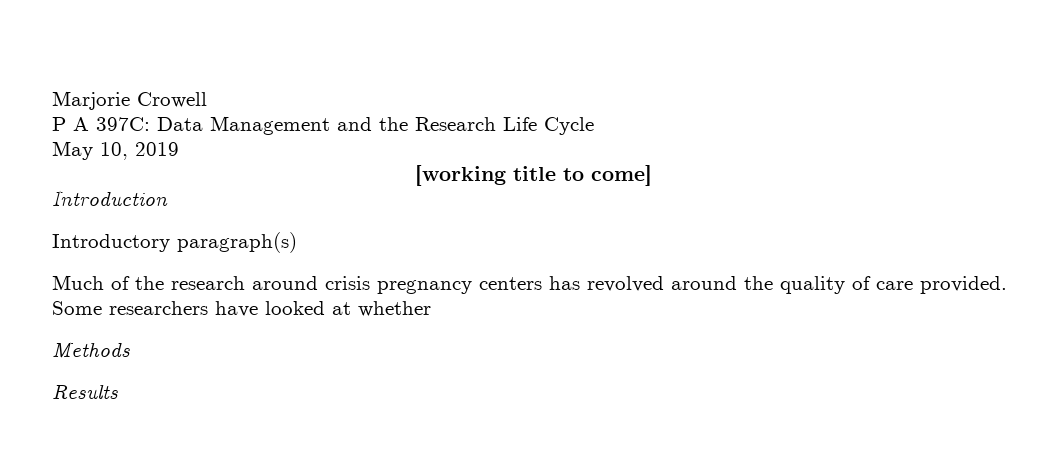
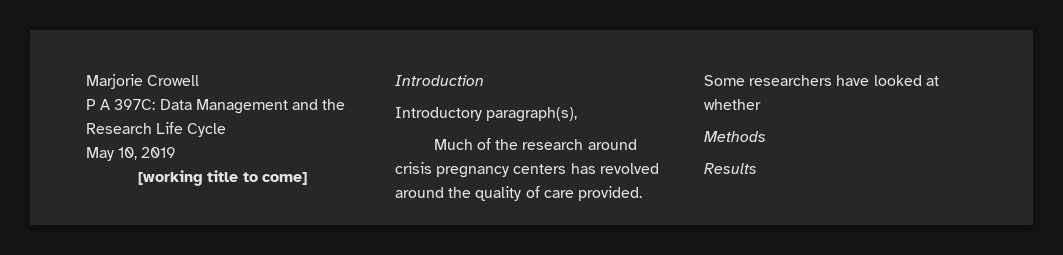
[177,232,297,253] paragraph(s) -> [486,107,578,122] paragraph(s),

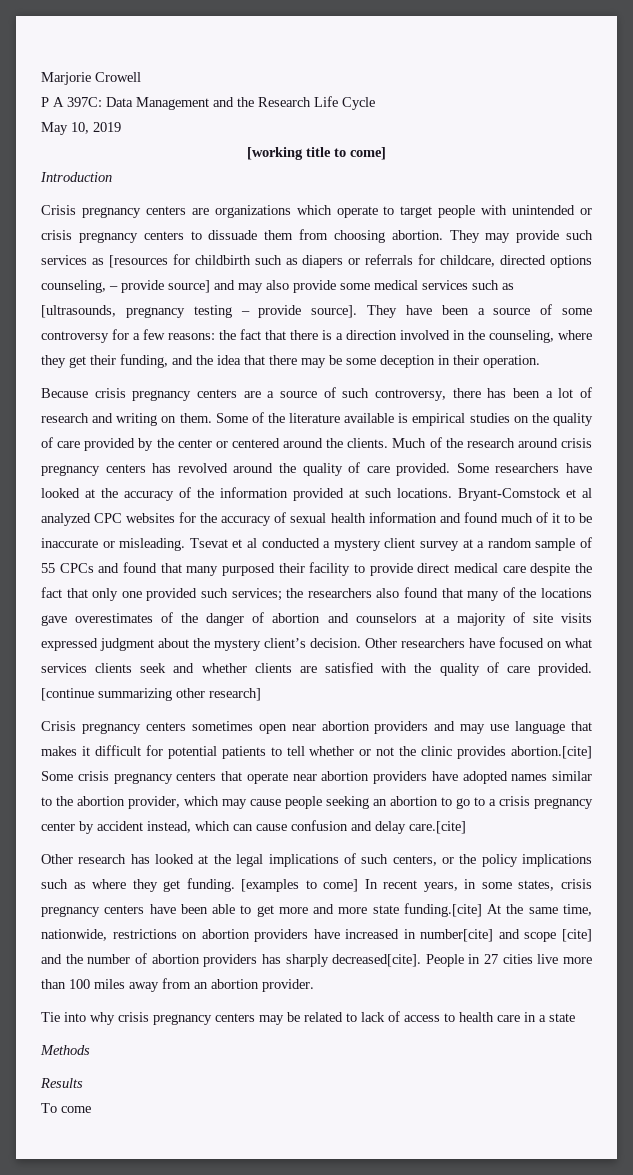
[395,107,578,122] Introductory paragraph(s), // -> [41,205,592,218] [41,229,593,243] [41,254,592,268] [41,280,514,293] [41,304,592,318] [41,329,592,343] [41,354,540,368] [41,387,592,401] [41,412,593,426] [41,437,389,451] Crisis pregnancy centers are organizations which operate to target people with unintended or crisis pregnancy centers to dissuade them from choosing abortion. They may provide such services as [resources for childbirth such as diapers or referrals for childcare, directed options counseling, – provide source] and may also provide some medical services such as [ultrasounds, pregnancy testing – provide source]. They have been a source of some controversy for a few reasons: the fact that there is a direction involved in the counseling, where they get their funding, and the idea that there may be some deception in their operation. // Because crisis pregnancy centers are a source of such controversy, there has been a lot of research and writing on them. Some of the literature available is empirical studies on the quality of care provided by the center or centered around the clients.
[704,99,761,110] whether -> [101,487,592,501] [41,512,592,526] [41,537,593,551] [41,562,593,576] [41,587,593,601] [41,612,592,626] [41,637,592,651] [41,662,592,676] [41,688,261,701] [41,721,592,734] [41,745,593,759] [41,771,592,784] [41,796,593,809] [41,820,466,834] [41,853,592,867] [41,878,593,892] [41,903,592,917] [41,929,592,942] [41,953,593,967] [41,978,314,992] [41,1011,575,1025] the accuracy of the information provided at such locations. Bryant-Comstock et al analyzed CPC websites for the accuracy of sexual health information and found much of it to be inaccurate or misleading. Tsevat et al conducted a mystery client survey at a random sample of 55 CPCs and found that many purposed their facility to provide direct medical care despite the fact that only one provided such services; the researchers also found that many of the locations gave overestimates of the danger of abortion and counselors at a majority of site visits expressed judgment about the mystery client’s decision. Other researchers have focused on what services clients seek and whether clients are satisfied with the quality of care provided. [continue summarizing other research] // Crisis pregnancy centers sometimes open near abortion providers and may use language that makes it difficult for potential patients to tell whether or not the clinic provides abortion.[cite] Some crisis pregnancy centers that operate near abortion providers have adopted names similar to the abortion provider, which may cause people seeking an abortion to go to a crisis pregnancy center by accident instead, which can cause confusion and delay care.[cite] // Other research has looked at the legal implications of such centers, or the policy implications such as where they get funding. [examples to come] In recent years, in some states, crisis pregnancy centers have been able to get more and more state funding.[cite] At the same time, nationwide, restrictions on abortion providers have increased in number[cite] and scope [cite] and the number of abortion providers has sharply decreased[cite]. People in 27 cities live more than 100 miles away from an abortion provider. // Tie into why crisis pregnancy centers may be related to lack of access to health care in a state
(757, 168) none -> [41,1103,91,1113] // To come

